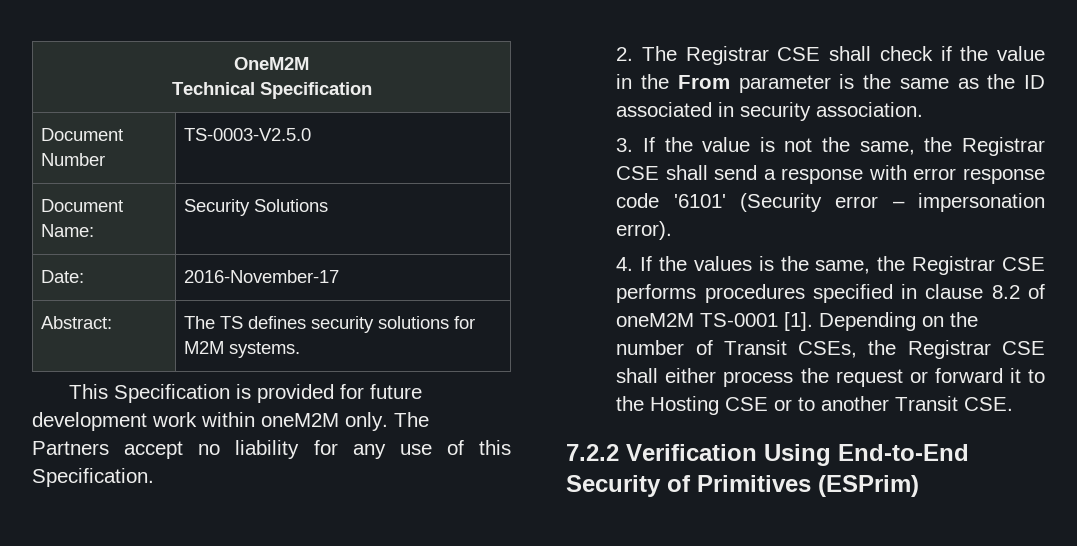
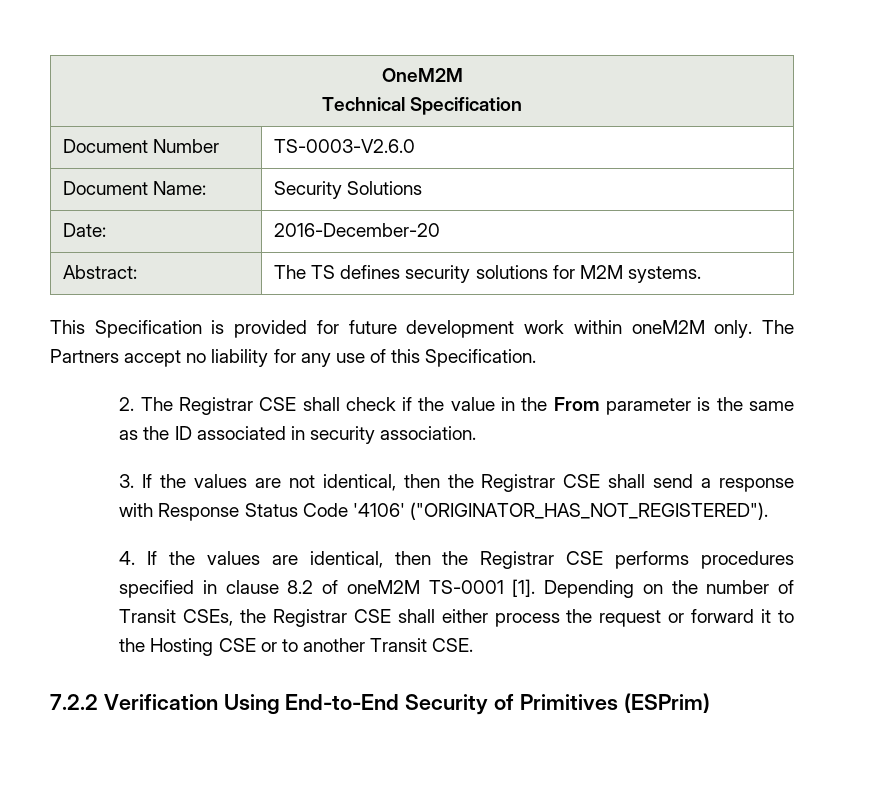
[183,128,311,141] TS-0003-V2.5.0 -> [274,139,416,153] TS-0003-V2.6.0
[183,270,339,283] 2016-November-17 -> [274,223,441,237] 2016-December-20
[702,137,915,155] value is not the same, -> [193,474,440,491] values are not identical, then
[913,168,1045,184] [616,193,1045,212] [616,221,673,240] error response code '6101' (Security error – impersonation error). -> [158,502,768,521] Response Status Code '4106' ("ORIGINATOR_HAS_NOT_REGISTERED").
[758,256,871,274] is the same, -> [271,551,431,568] are identical, then

